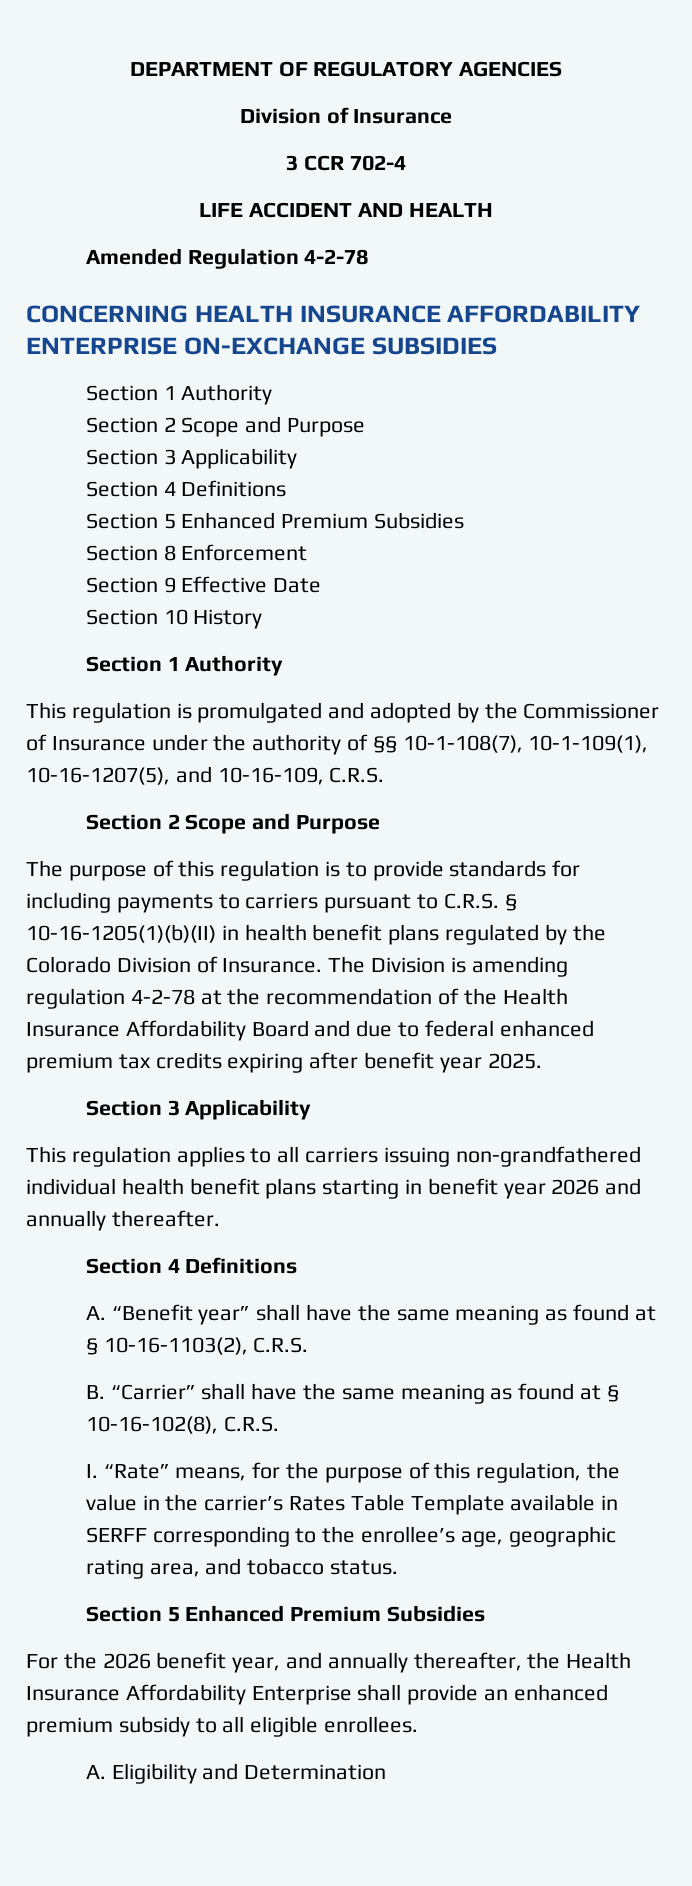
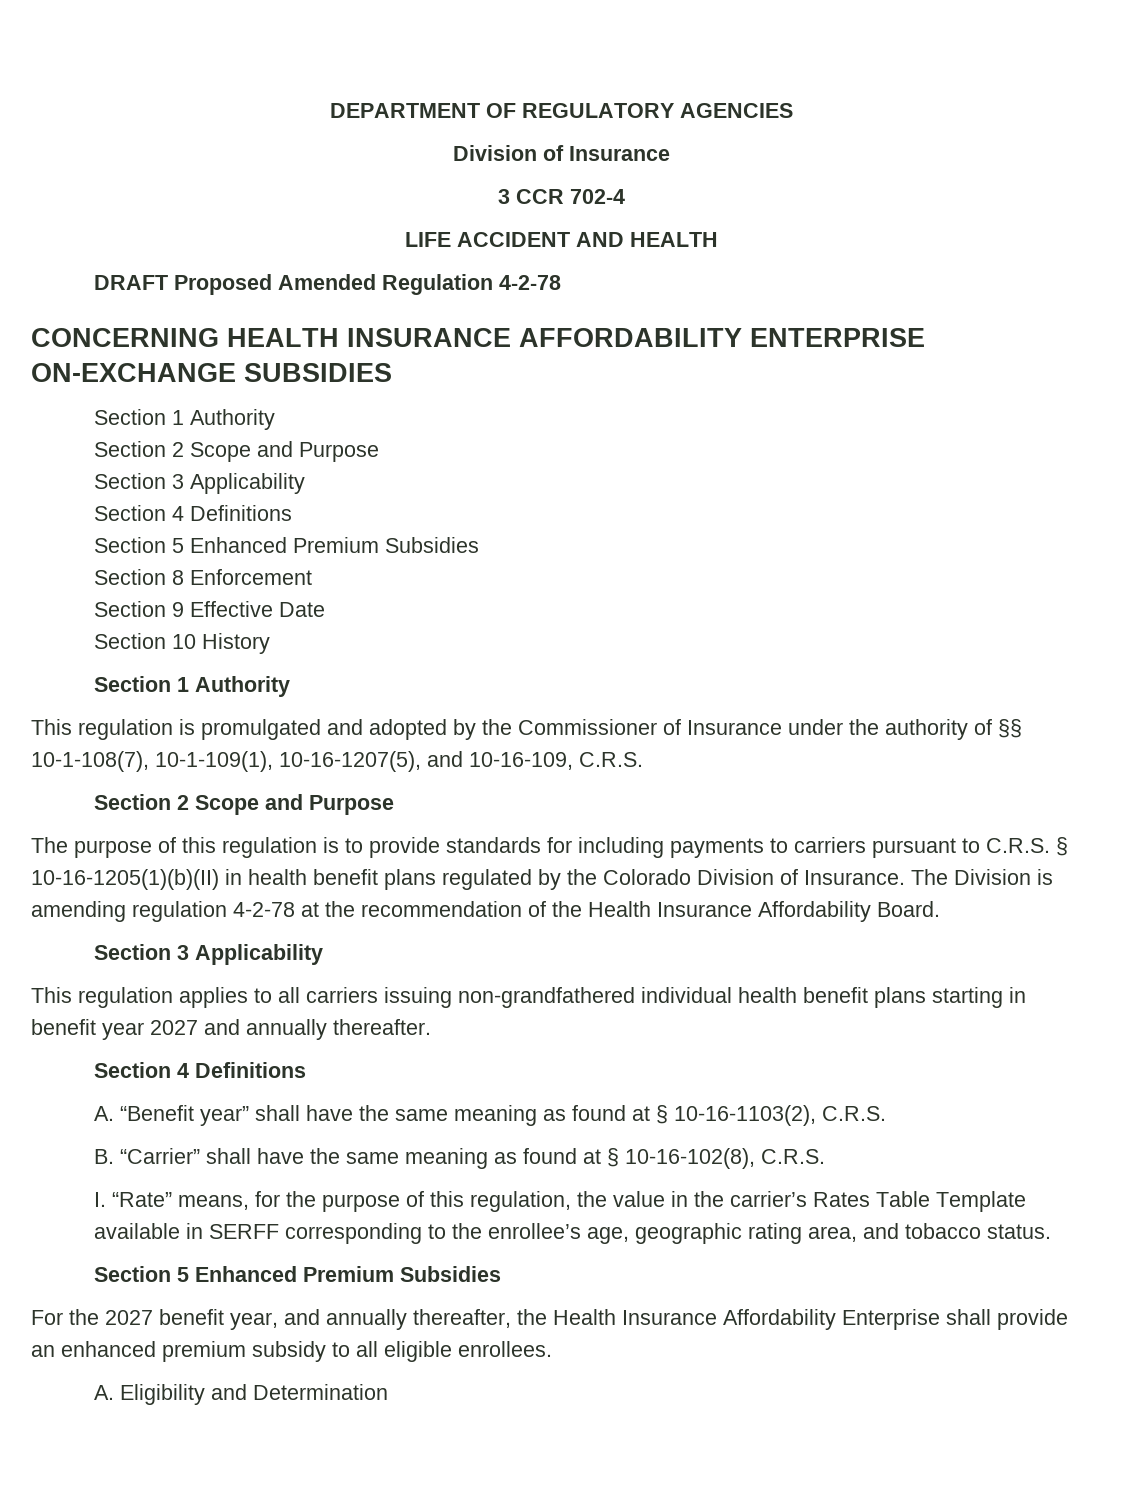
(493, 210) none -> [93,274,272,295] DRAFT Proposed
[251,1020,594,1037] [26,1052,542,1073] Board and due to federal enhanced premium tax credits expiring after benefit year 2025. -> [877,901,940,917] Board.
[551,1179,600,1195] 2026 -> [150,1020,198,1035] 2027
[102,1653,151,1669] 2026 -> [105,1310,153,1325] 2027

